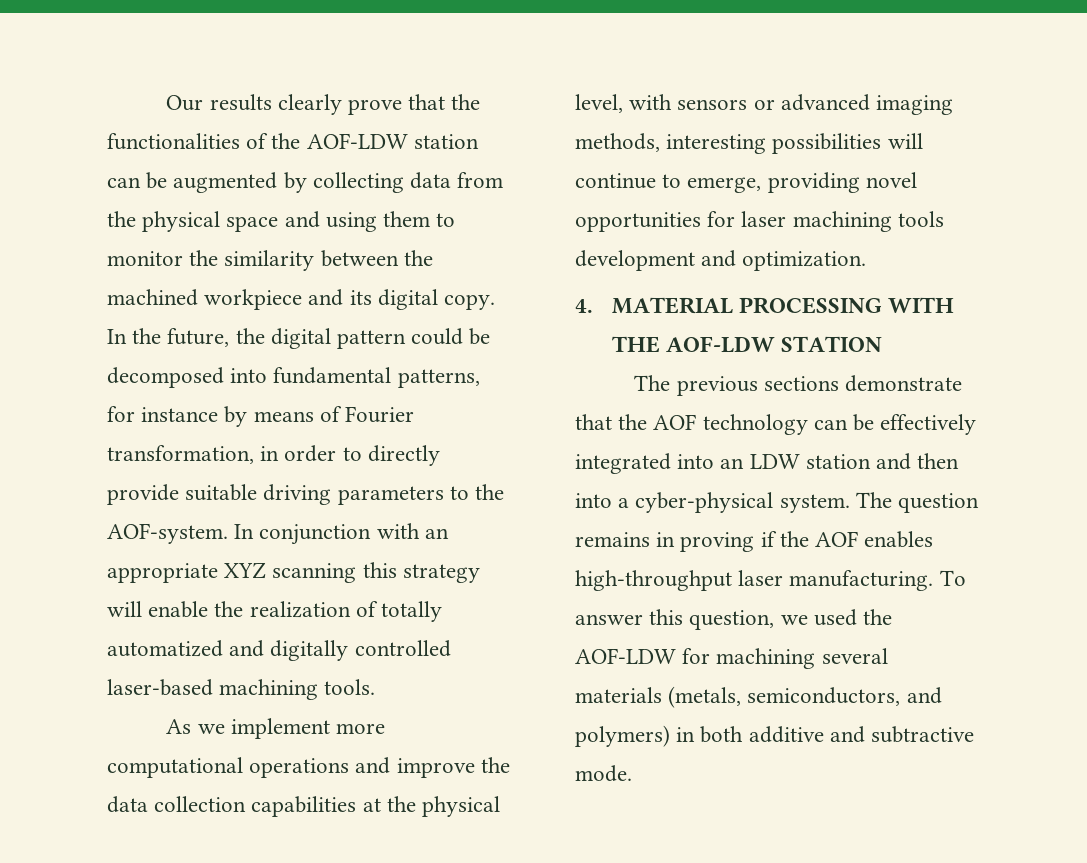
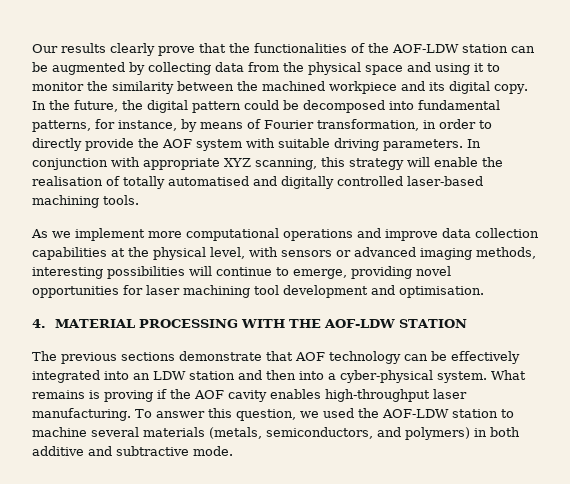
[383,211,431,227] them -> [474,63,484,72] it
[141,407,219,422] instance -> [118,120,177,131] instance,
[185,484,505,505] [107,523,228,544] suitable driving parameters to the AOF-system. -> [138,138,463,151] the AOF system with suitable driving parameters.
[424,528,449,539] an -> (140, 162) none
[272,563,357,583] scanning -> [255,158,317,170] scanning,
[249,601,351,618] realization -> [32,176,103,186] realisation
[107,640,223,657] automatized -> [168,176,249,186] automatised
[480,757,510,773] the -> (438, 235) none
[897,211,944,227] tools -> [254,285,279,295] tool
[742,251,867,271] optimization. -> [399,286,484,298] optimisation.
[618,414,648,430] the -> (293, 356) none
[855,492,980,513] [575,532,676,547] The question remains in -> [491,370,526,380] [32,390,100,399] What remains is
(859, 539) none -> [228,390,267,402] cavity
[682,648,816,669] for machining -> [452,409,514,418] [32,427,87,437] station to machine

